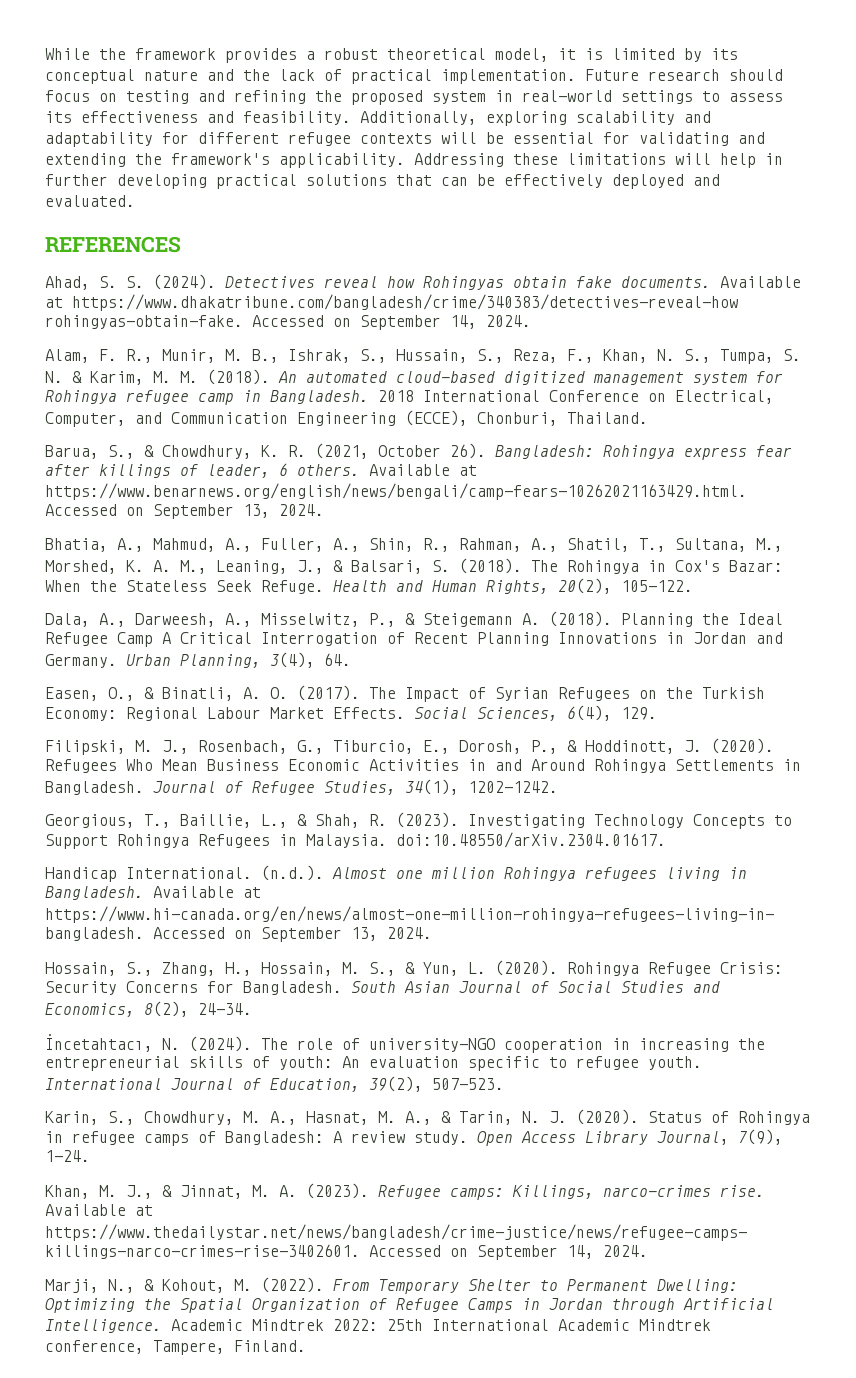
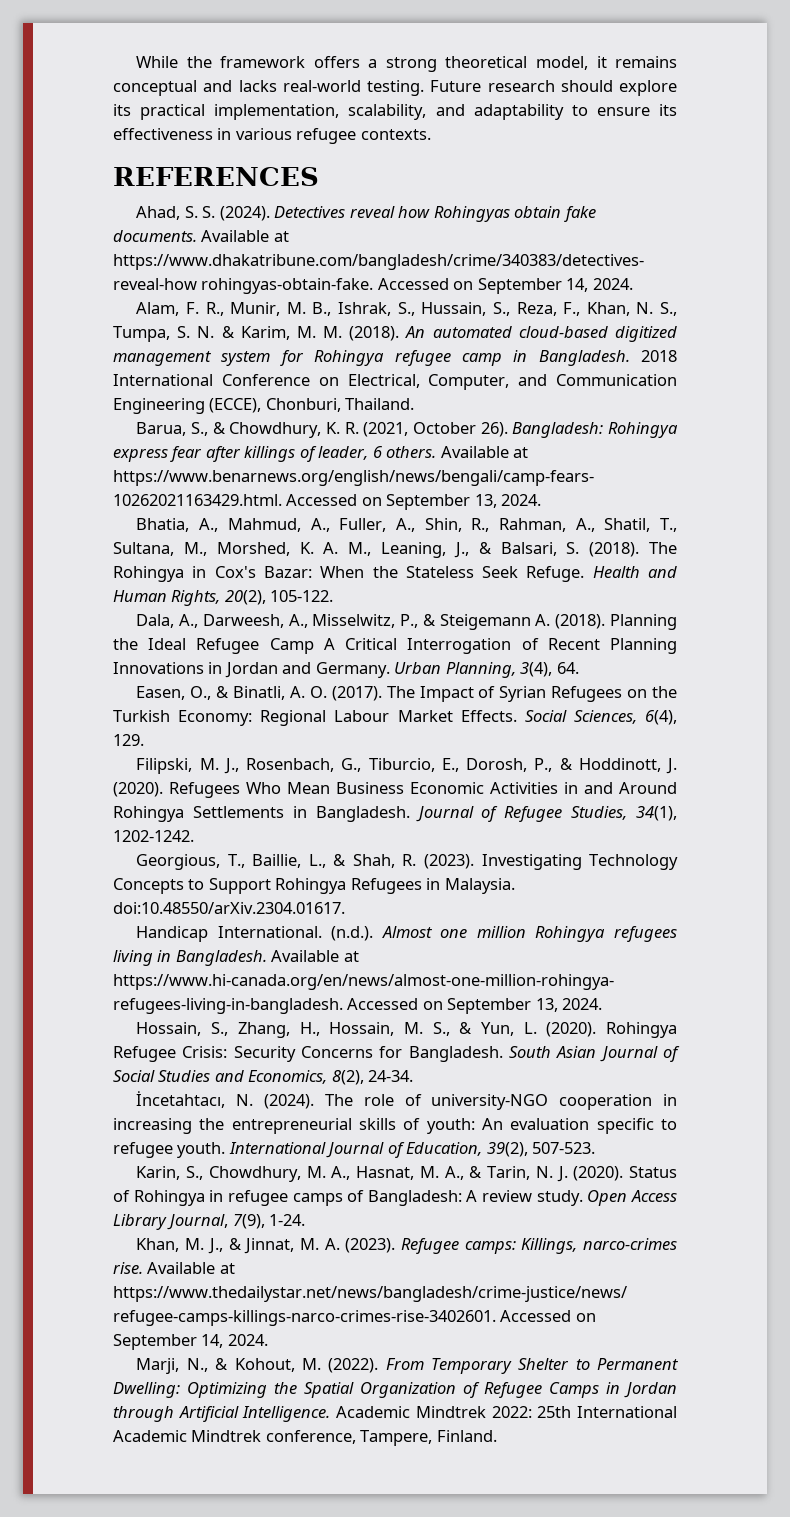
[225,48,738,63] [45,69,783,84] [45,90,783,105] [45,111,711,126] [45,132,765,147] [45,153,783,168] [45,174,720,189] [45,195,135,207] provides a robust theoretical model, it is limited by its conceptual nature and the lack of practical implementation. Future research should focus on testing and refining the proposed system in real-world settings to assess its effectiveness and feasibility. Additionally, exploring scalability and adaptability for different refugee contexts will be essential for validating and extending the framework's applicability. Addressing these limitations will help in further developing practical solutions that can be effectively deployed and evaluated. -> [313,56,677,72] [113,80,677,96] [113,104,677,120] [113,128,431,144] offers a strong theoretical model, it remains conceptual and lacks real-world testing. Future research should explore its practical implementation, scalability, and adaptability to ensure its effectiveness in various refugee contexts.

